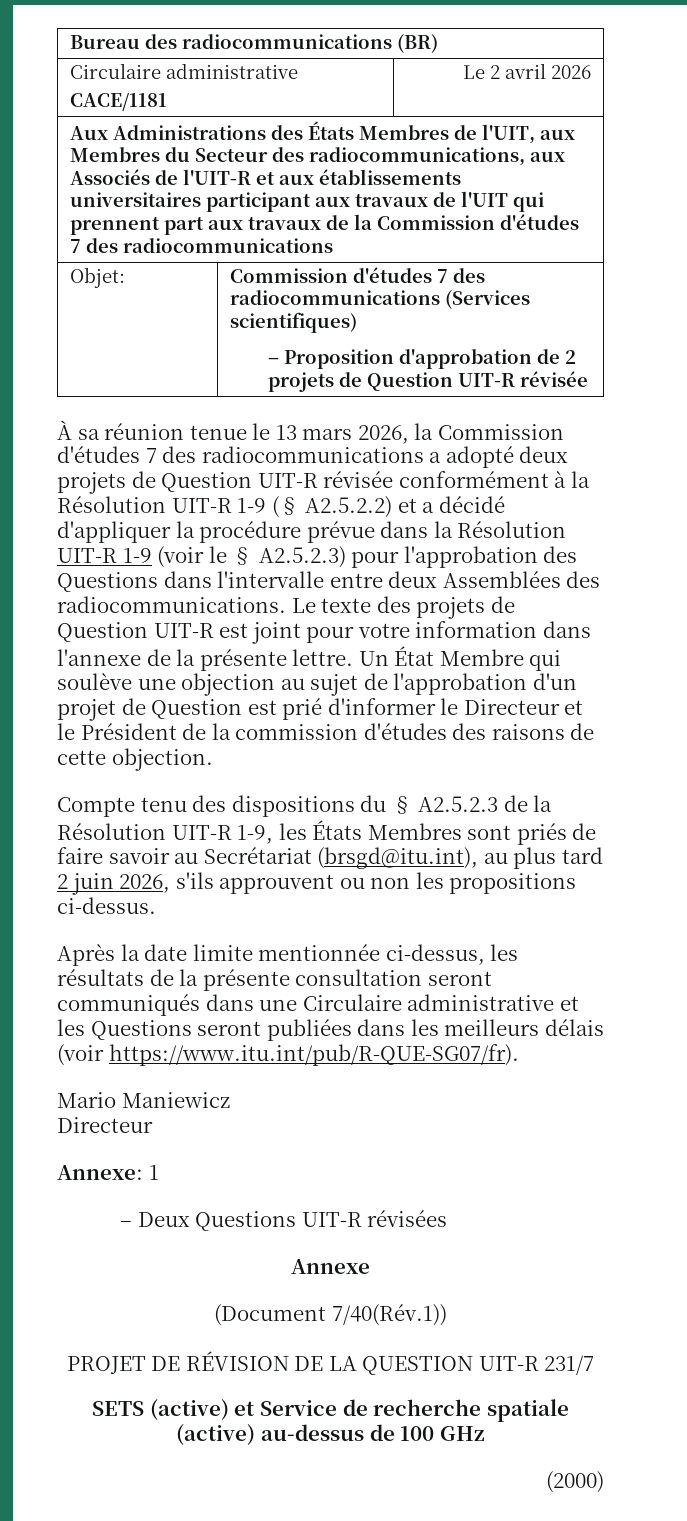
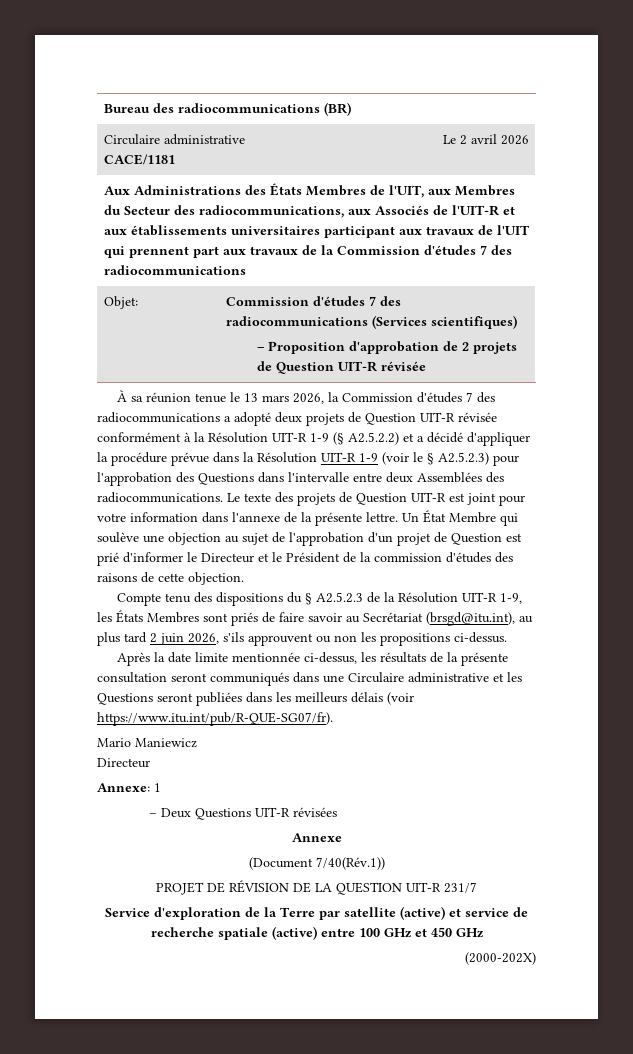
[92,1401,145,1416] SETS -> [105,907,396,920] Service d'exploration de la Terre par satellite
[260,1400,337,1416] Service -> [465,908,509,917] service
[260,1424,395,1441] au-dessus de -> [320,928,355,937] entre
[546,1471,604,1493] // (2000) -> [414,927,483,938] [465,952,536,965] et 450 GHz // (2000-202X)

